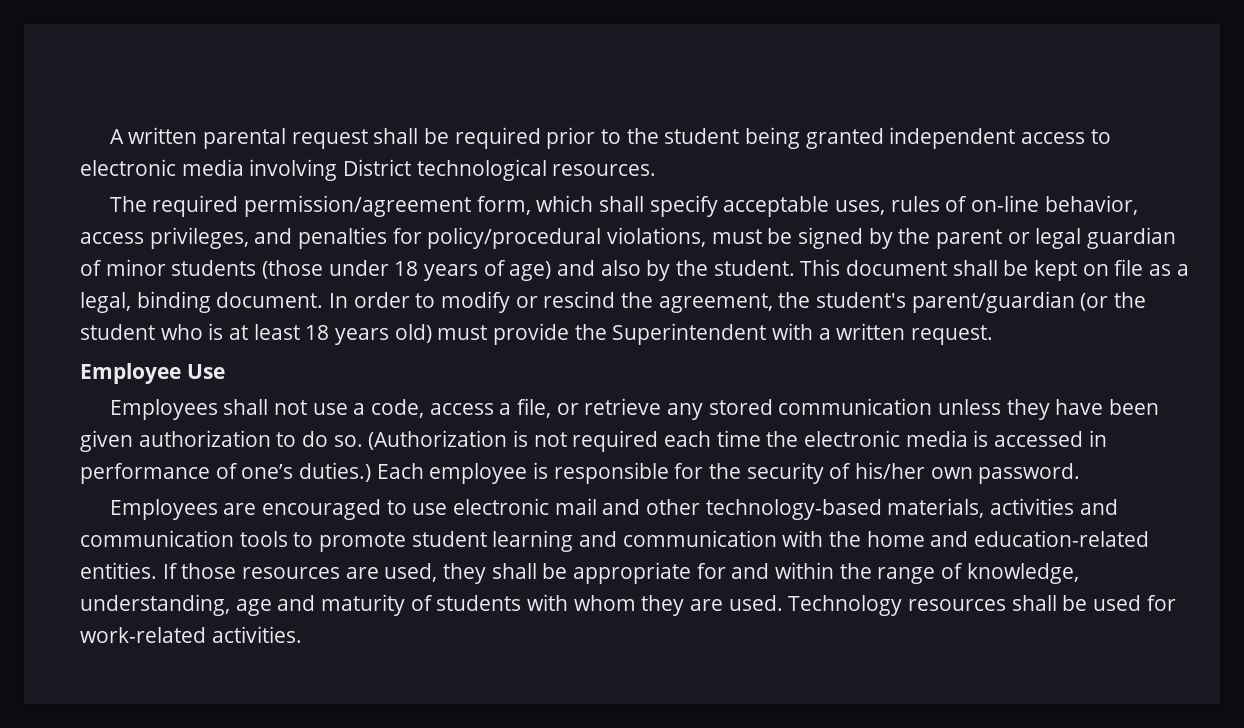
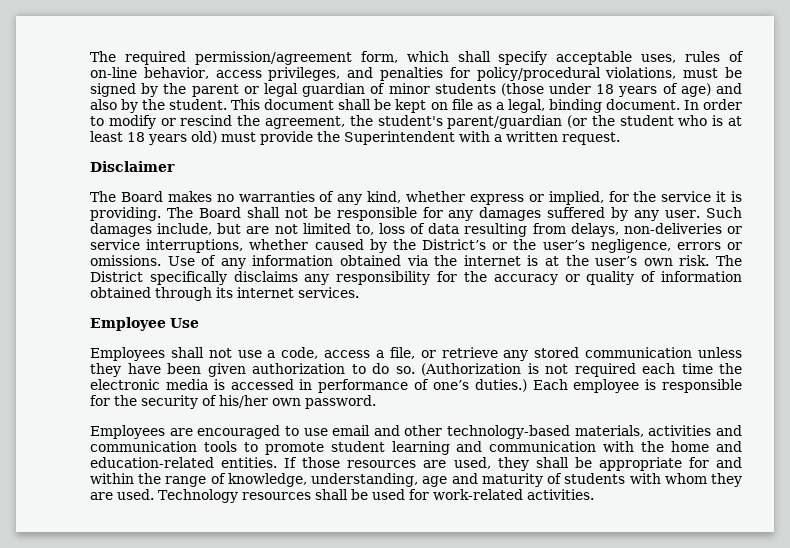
[109,127,1111,149] [80,159,657,181] A written parental request shall be required prior to the student being granted independent access to electronic media involving District technological resources. // -> (90, 56) none
(994, 335) none -> [90,161,175,172] [90,191,742,205] [90,207,742,221] [90,223,742,237] [90,239,742,253] [90,255,743,269] [90,271,742,285] [90,287,359,301] // Disclaimer // The Board makes no warranties of any kind, whether express or implied, for the service it is providing. The Board shall not be responsible for any damages suffered by any user. Such damages include, but are not limited to, loss of data resulting from delays, non-deliveries or service interruptions, whether caused by the District’s or the user’s negligence, errors or omissions. Use of any information obtained via the internet is at the user’s own risk. The District specifically disclaims any responsibility for the accuracy or quality of information obtained through its internet services.
[453,498,597,515] electronic mail -> [332,425,371,436] email

